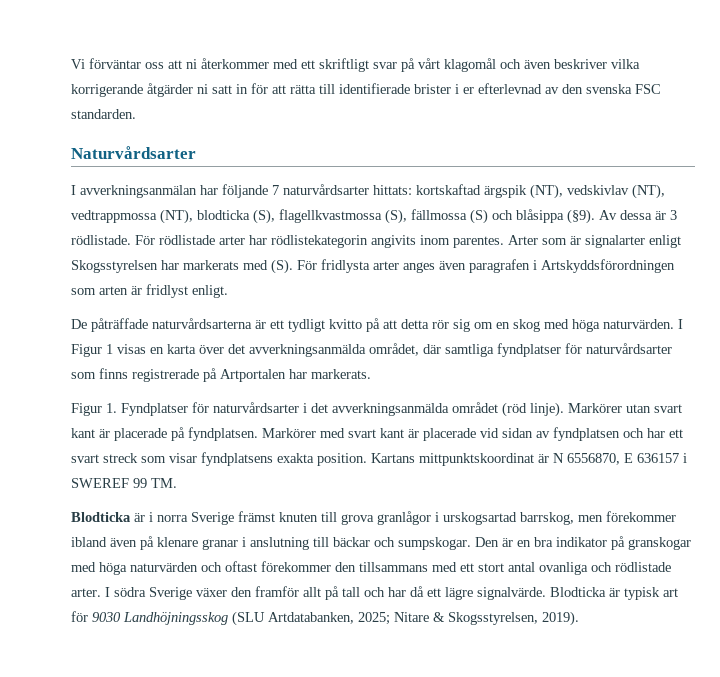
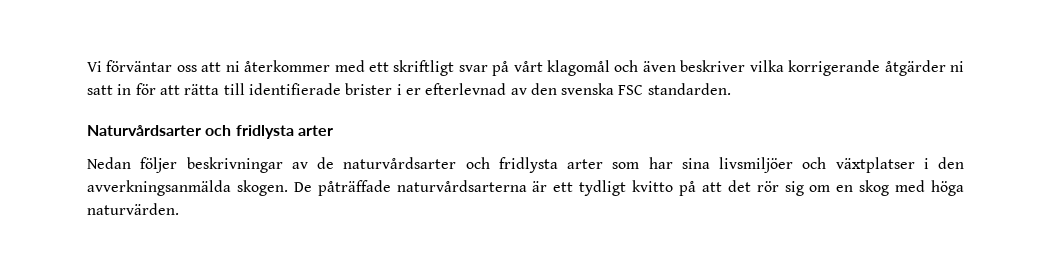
[71,184,665,199] [71,209,677,224] [71,235,681,248] [71,259,675,274] [71,284,228,298] // I avverkningsanmälan har följande 7 naturvårdsarter hittats: kortskaftad ärgspik (NT), vedskivlav (NT), vedtrappmossa (NT), blodticka (S), flagellkvastmossa (S), fällmossa (S) och blåsippa (§9). Av dessa är 3 rödlistade. För rödlistade arter har rödlistekategorin angivits inom parentes. Arter som är signalarter enligt Skogsstyrelsen har markerats med (S). För fridlysta arter anges även paragrafen i Artskyddsförordningen som arten är fridlyst enligt. // -> [205,125,333,139] [87,157,964,173] [87,180,288,196] och fridlysta arter // Nedan följer beskrivningar av de naturvårdsarter och fridlysta arter som har sina livsmiljöer och växtplatser i den avverkningsanmälda skogen.
[401,319,429,329] detta -> [727,180,751,192] det
[678,319,683,329] [71,343,672,357] [71,368,371,382] [71,402,682,417] [71,427,683,441] [71,452,687,466] [71,478,177,488] [71,511,676,525] [71,536,691,550] [71,561,671,575] [71,586,678,600] [71,611,579,626] I Figur 1 visas en karta över det avverkningsanmälda området, där samtliga fyndplatser för naturvårdsarter som finns registrerade på Artportalen har markerats. // Figur 1. Fyndplatser för naturvårdsarter i det avverkningsanmälda området (röd linje). Markörer utan svart kant är placerade på fyndplatsen. Markörer med svart kant är placerade vid sidan av fyndplatsen och har ett svart streck som visar fyndplatsens exakta position. Kartans mittpunktskoordinat är N 6556870, E 636157 i SWEREF 99 TM. // Blodticka är i norra Sverige främst knuten till grova granlågor i urskogsartad barrskog, men förekommer ibland även på klenare granar i anslutning till bäckar och sumpskogar. Den är en bra indikator på granskogar med höga naturvärden och oftast förekommer den tillsammans med ett stort antal ovanliga och rödlistade arter. I södra Sverige växer den framför allt på tall och har då ett lägre signalvärde. Blodticka är typisk art för 9030 Landhöjningsskog (SLU Artdatabanken, 2025; Nitare & Skogsstyrelsen, 2019). -> (179, 209) none

